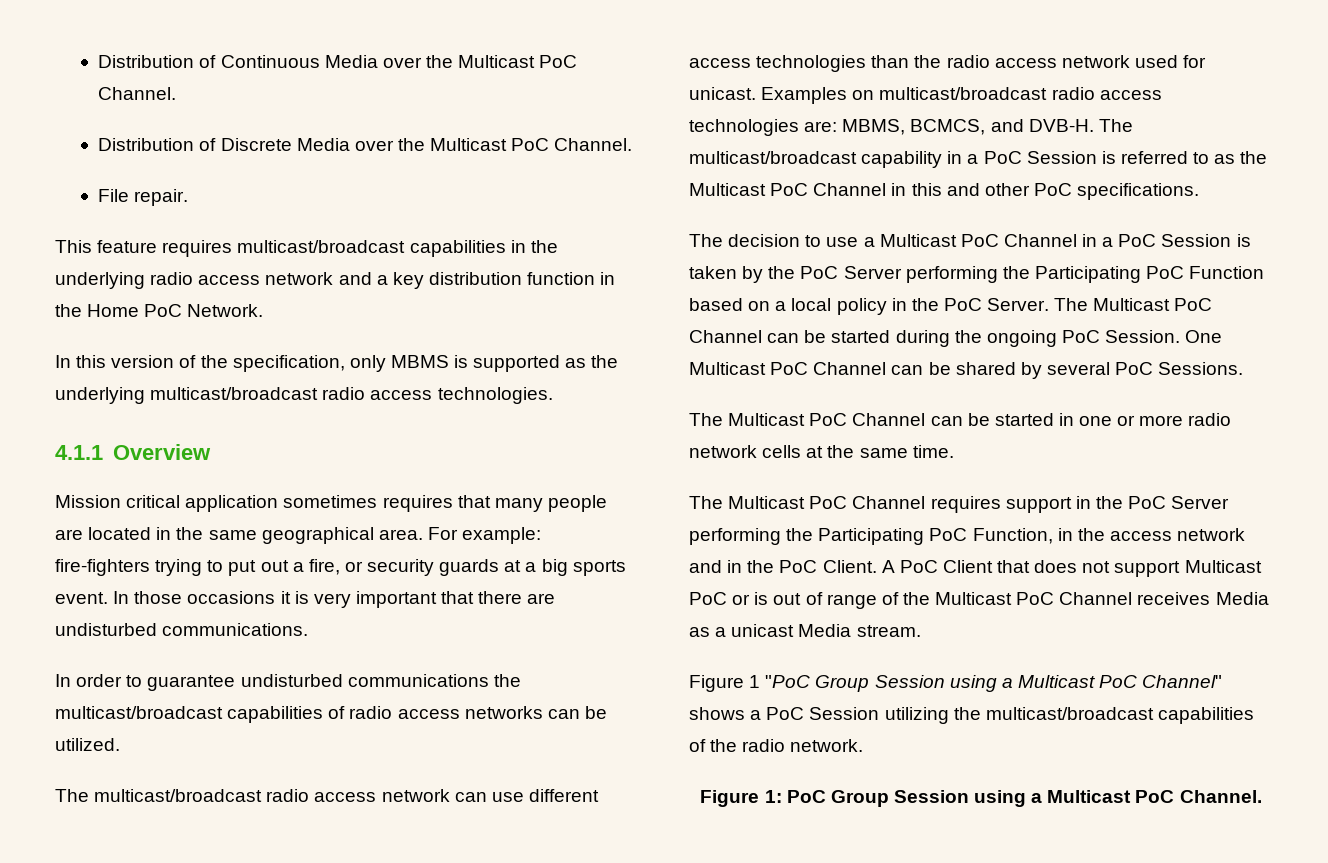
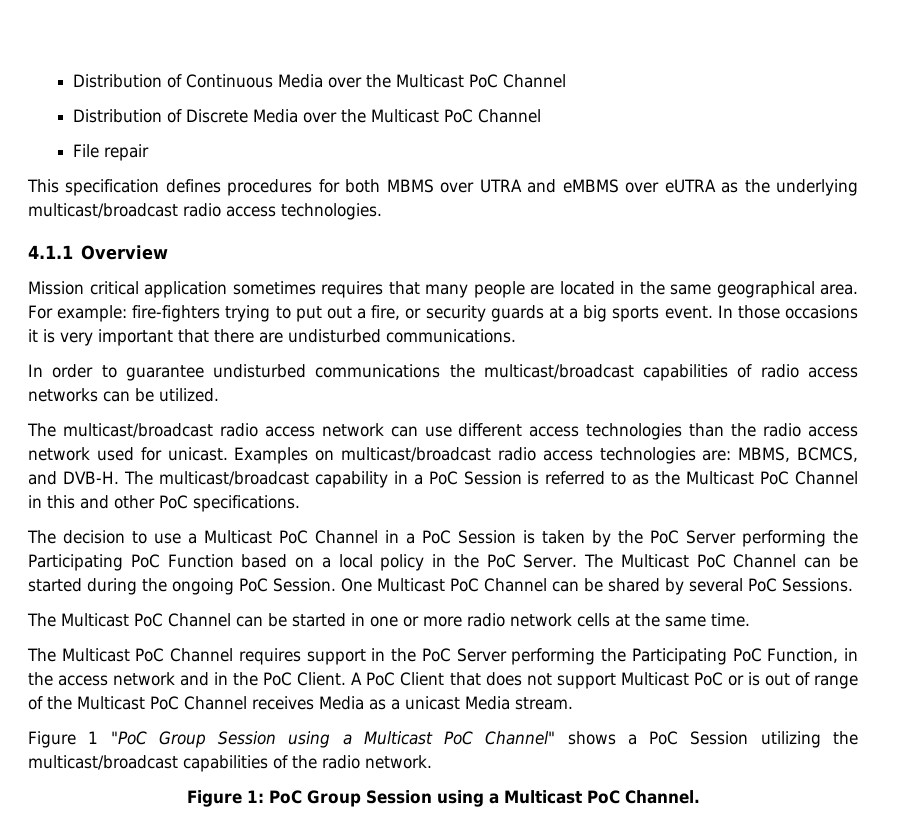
[98,87,177,100] Channel. -> [502,74,566,88] Channel
[554,138,633,151] Channel. -> [477,109,541,123] Channel
[134,189,189,206] repair. -> [103,144,149,161] repair
[97,240,558,257] [55,272,616,289] [55,304,264,317] [55,355,561,372] feature requires multicast/broadcast capabilities in the underlying radio access network and a key distribution function in the Home PoC Network. // In this version of the specification, only MBMS is supported -> [65,179,716,196] specification defines procedures for both MBMS over UTRA and eMBMS over eUTRA

